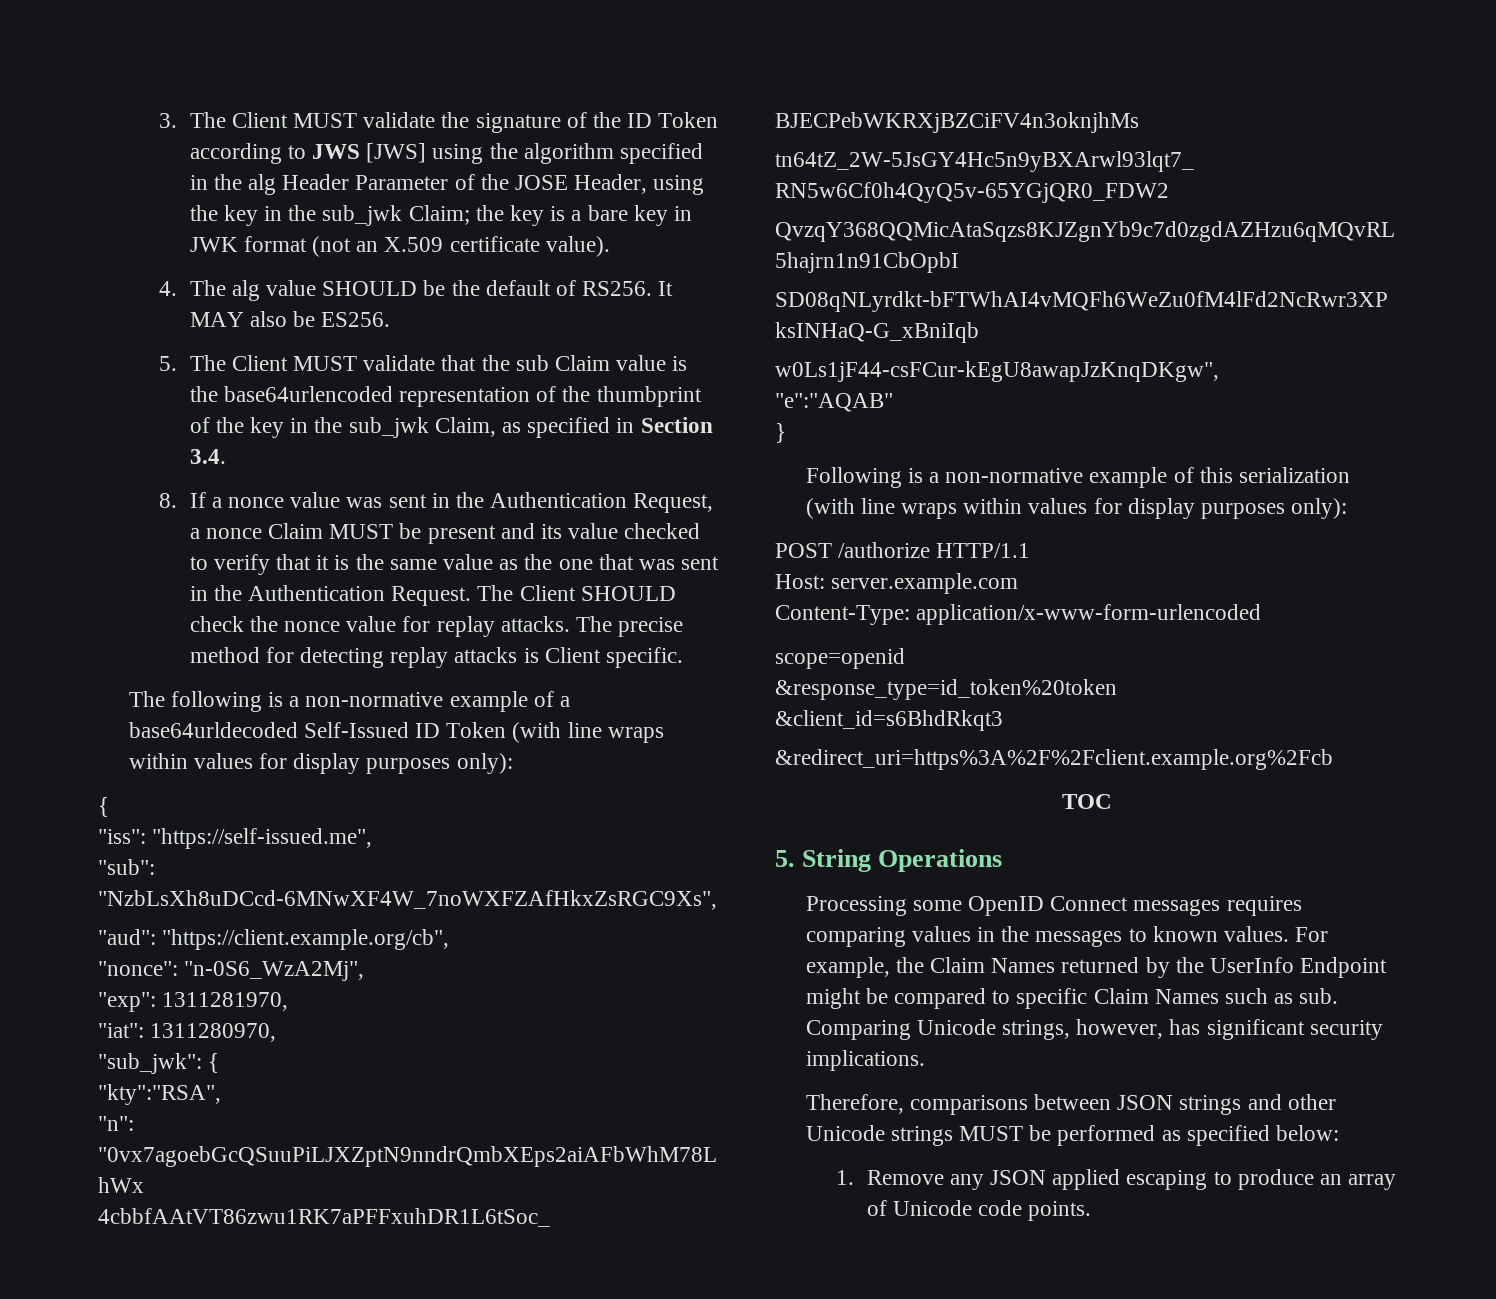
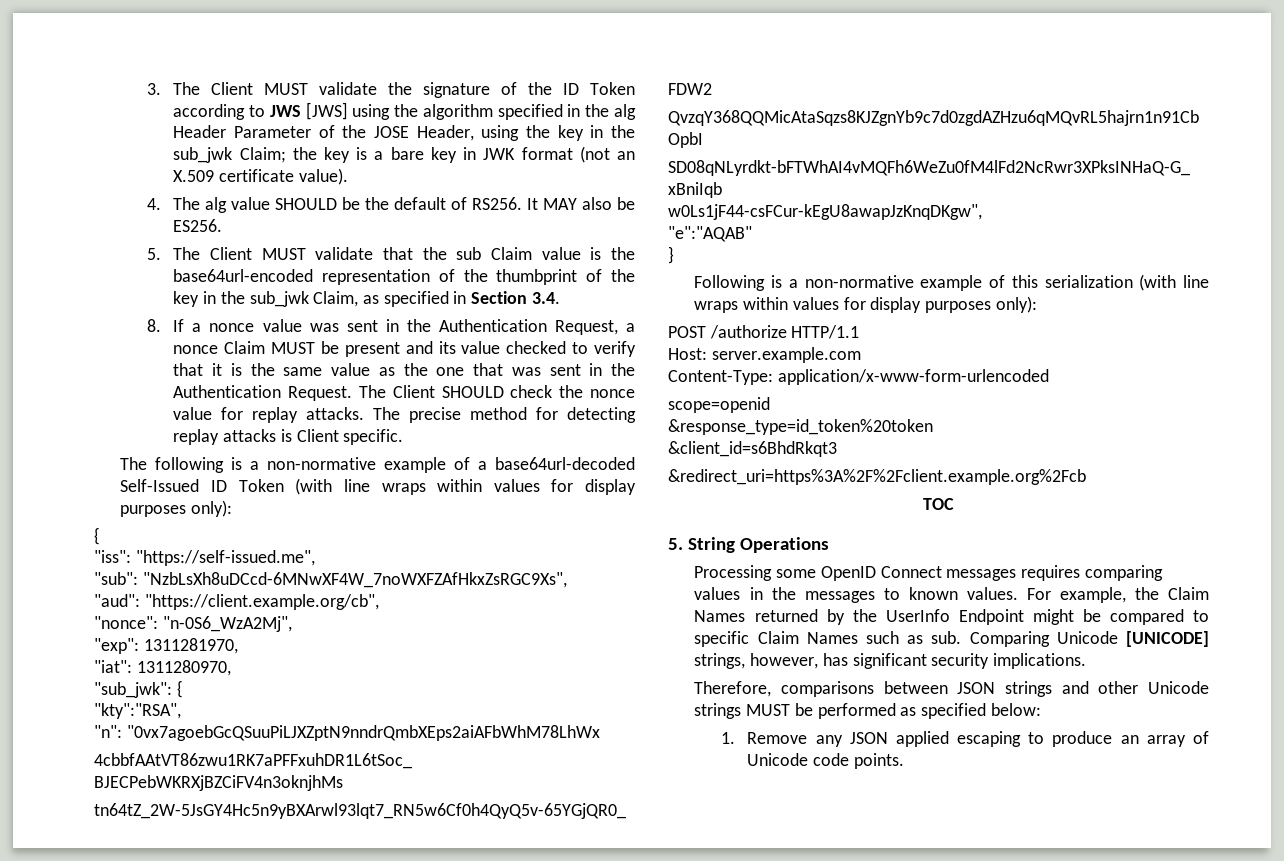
[223,386,393,402] base64urlencoded -> [173,269,314,282] base64url-encoded
[128,722,298,738] base64urldecoded -> [495,457,636,470] base64url-decoded
(996, 1027) none -> [1126,631,1209,647] [UNICODE]

